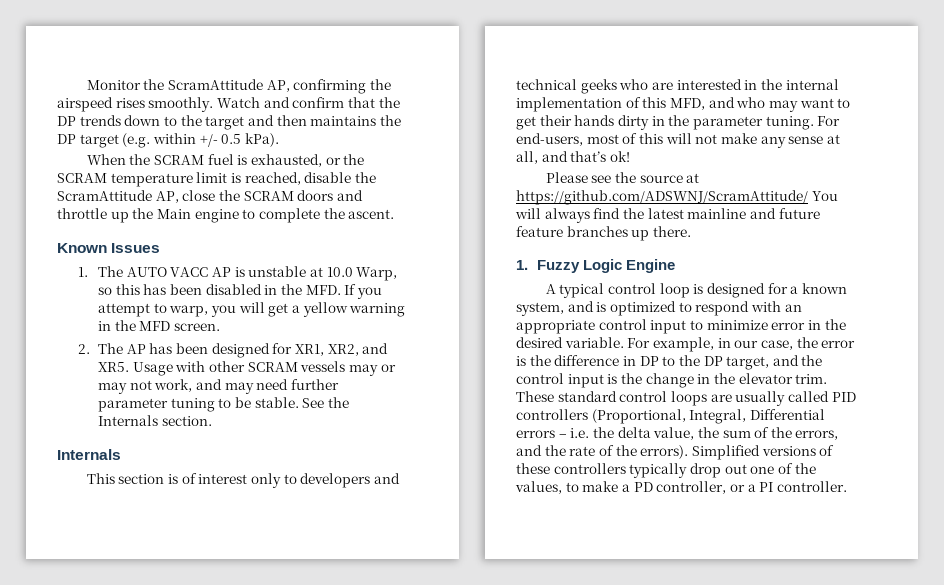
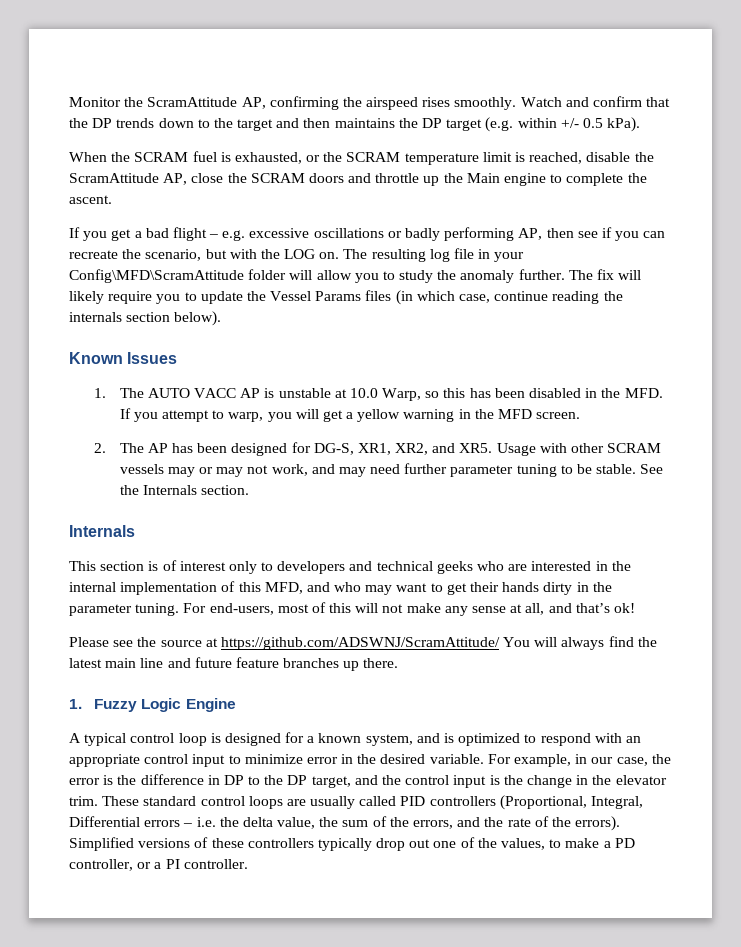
(395, 214) none -> [69,227,666,241] [69,248,525,262] [69,269,642,283] [69,290,623,305] [69,311,222,326] // If you get a bad flight – e.g. excessive oscillations or badly performing AP, then see if you can recreate the scenario, but with the LOG on. The resulting log file in your Config\MFD\ScramAttitude folder will allow you to study the anomaly further. The fix will likely require you to update the Vessel Params files (in which case, continue reading the internals section below).
(293, 348) none -> [313,443,354,455] DG-S,
[687,208,747,219] mainline -> [105,658,164,668] main line

